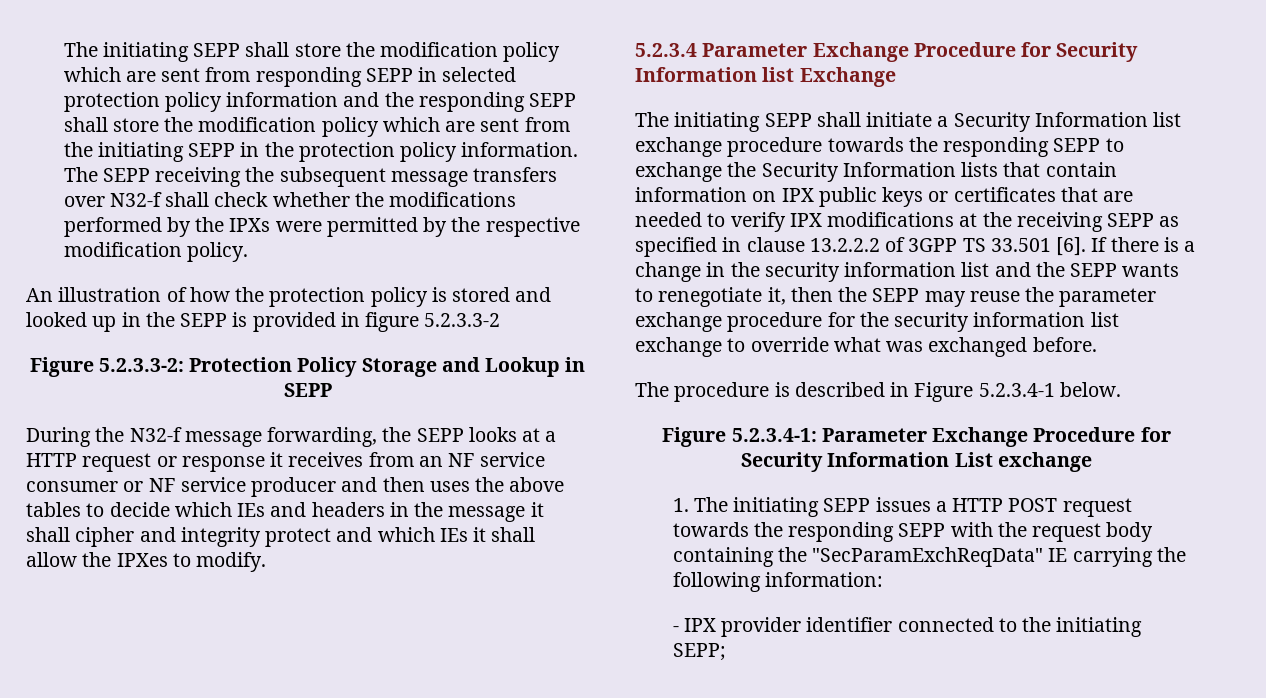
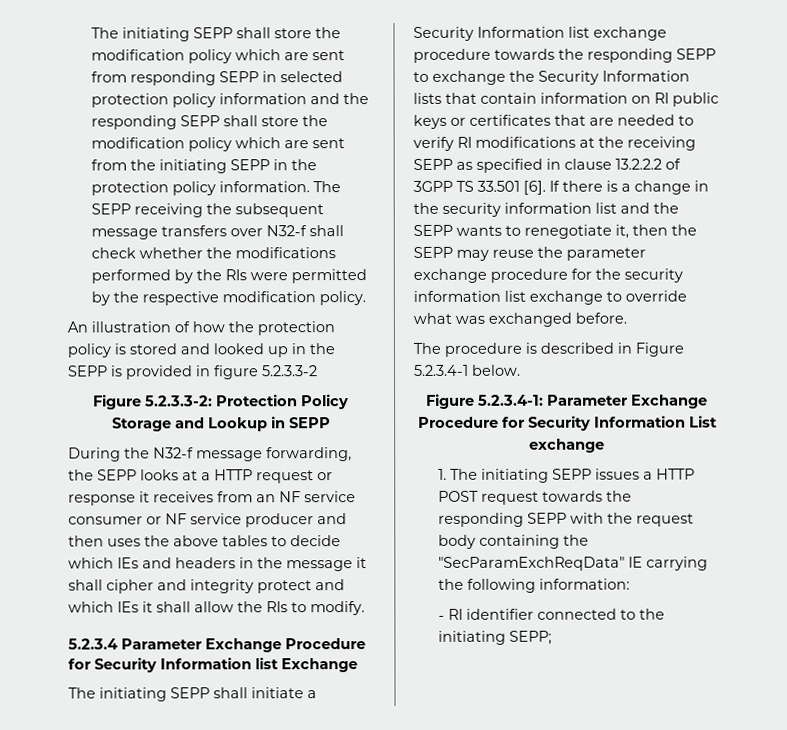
[229,218,271,232] IPXs -> [225,269,248,281] RIs
[116,553,168,567] IPXes -> [266,601,288,613] RIs
[781,188,814,202] IPX -> [654,92,669,104] RI
[789,213,822,227] IPX -> [457,136,472,148] RI
[683,617,802,637] IPX provider -> [448,608,464,620] RI

